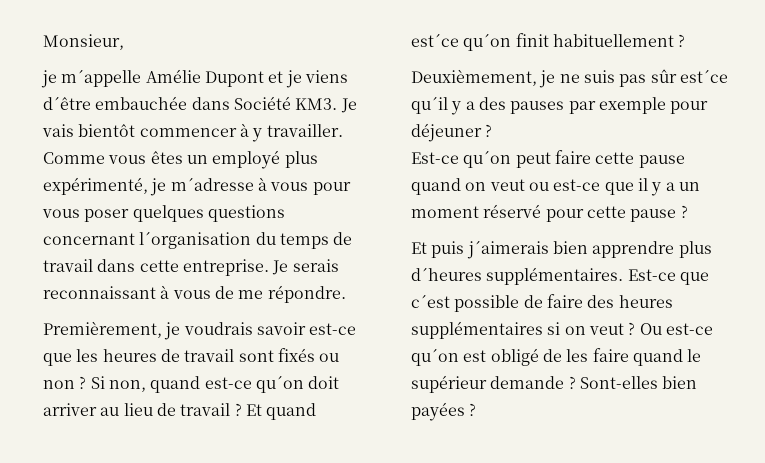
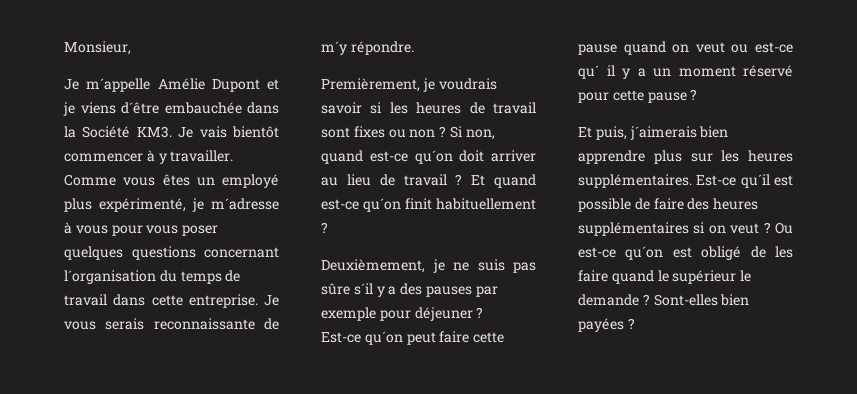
[41,70,57,88] je -> [64,79,79,90] Je
(230, 103) none -> [64,126,76,138] la
[292,259,339,272] [43,285,264,299] serais reconnaissant à vous de me -> [64,318,279,330] [321,41,347,55] vous serais reconnaissante de m´y
[309,323,357,335] [43,353,72,366] est-ce que -> [370,102,383,114] si
[277,348,315,362] fixés -> [353,126,385,138] fixes
[411,34,459,47] est´ce -> [321,199,359,210] est-ce
[650,69,728,83] [411,97,448,114] sûr est´ce qu´il -> [321,283,373,295] sûre s´il
[604,182,634,195] que -> [578,65,599,79] qu´
[431,241,465,258] puis -> [595,126,627,140] puis,
[411,267,709,285] [411,295,450,308] d´heures supplémentaires. Est-ce que c´est -> [690,150,793,162] [578,174,793,188] sur les heures supplémentaires. Est-ce qu´il est
(487, 384) none -> [740,270,752,282] le

